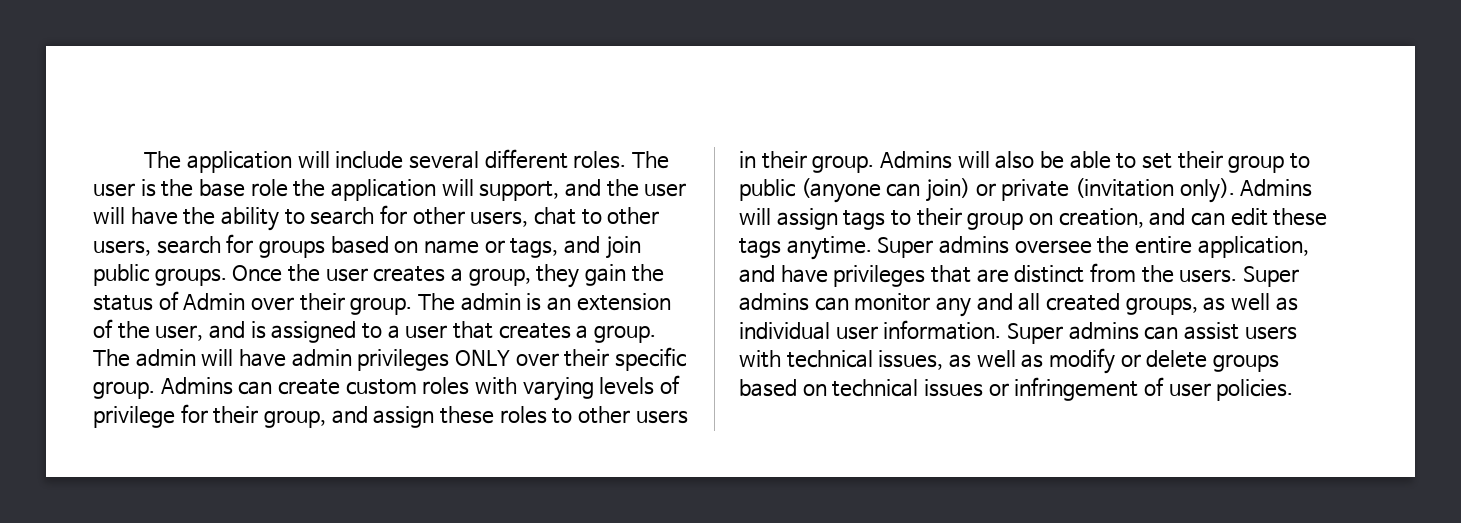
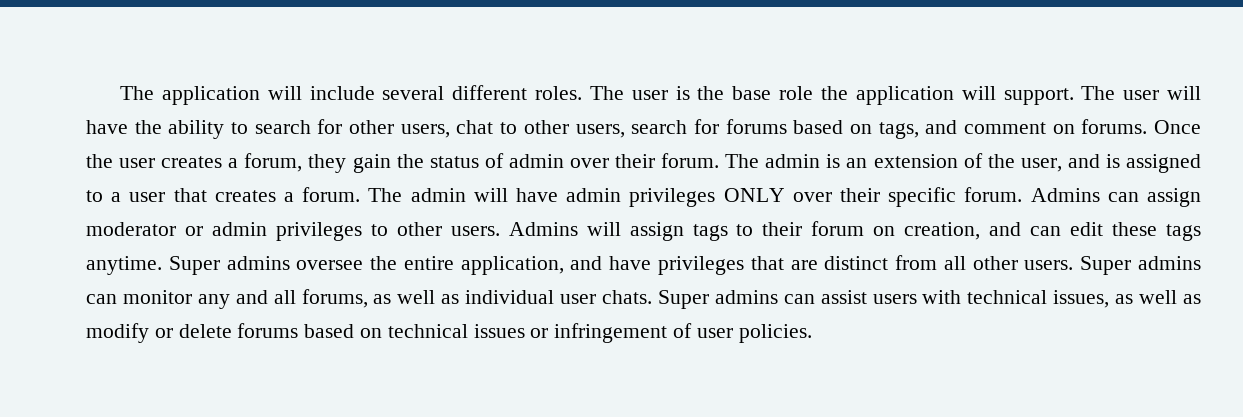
[479,179,639,201] support, and the -> [1003,86,1116,105] support. The
[258,236,641,259] [93,264,227,286] groups based on name or tags, and join public groups. -> [725,119,1148,139] forums based on tags, and comment on forums.
[468,268,531,286] group, -> [244,153,303,172] forum,
[183,293,413,315] Admin over their group. -> [508,153,720,168] admin over their forum.
[593,325,656,343] group. -> [302,187,361,202] forum.
[93,381,155,399] group. -> [964,187,1023,202] forum.
[277,375,680,401] [93,404,688,428] [739,151,1311,173] [739,178,1235,203] create custom roles with varying levels of privilege for their group, and assign these roles to other users in their group. Admins will also be able to set their group to public (anyone can join) or private (invitation only). -> [1147,188,1202,207] [86,222,500,241] assign moderator or admin privileges to other users.
[967,212,1024,230] group -> [811,221,865,236] forum
[1141,265,1174,283] the -> [943,256,1018,270] all other
[1045,293,1198,315] created groups, -> [301,289,368,308] forums,
[883,320,1002,340] information. -> [602,290,653,304] chats.
[1212,354,1279,372] groups -> [237,323,299,338] forums

